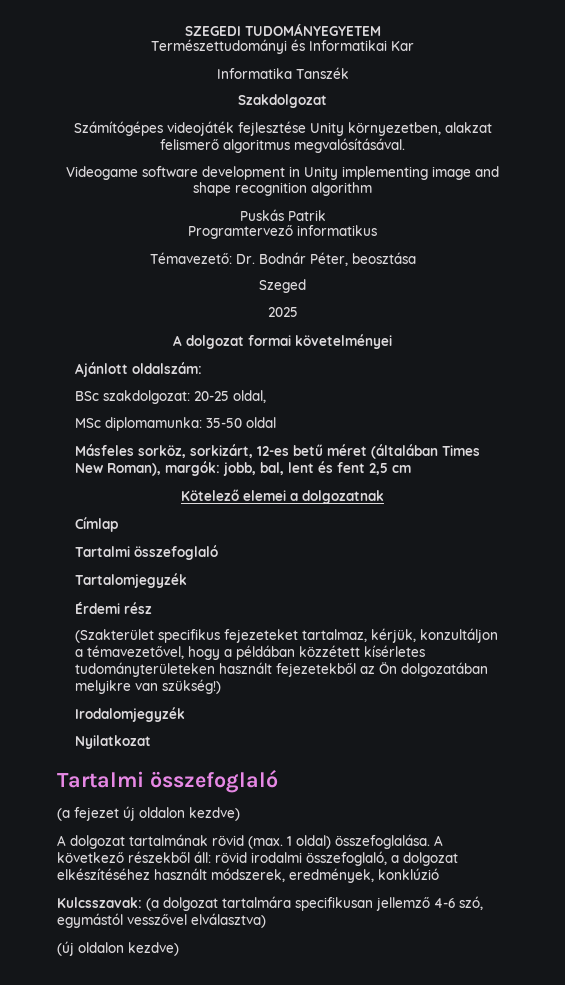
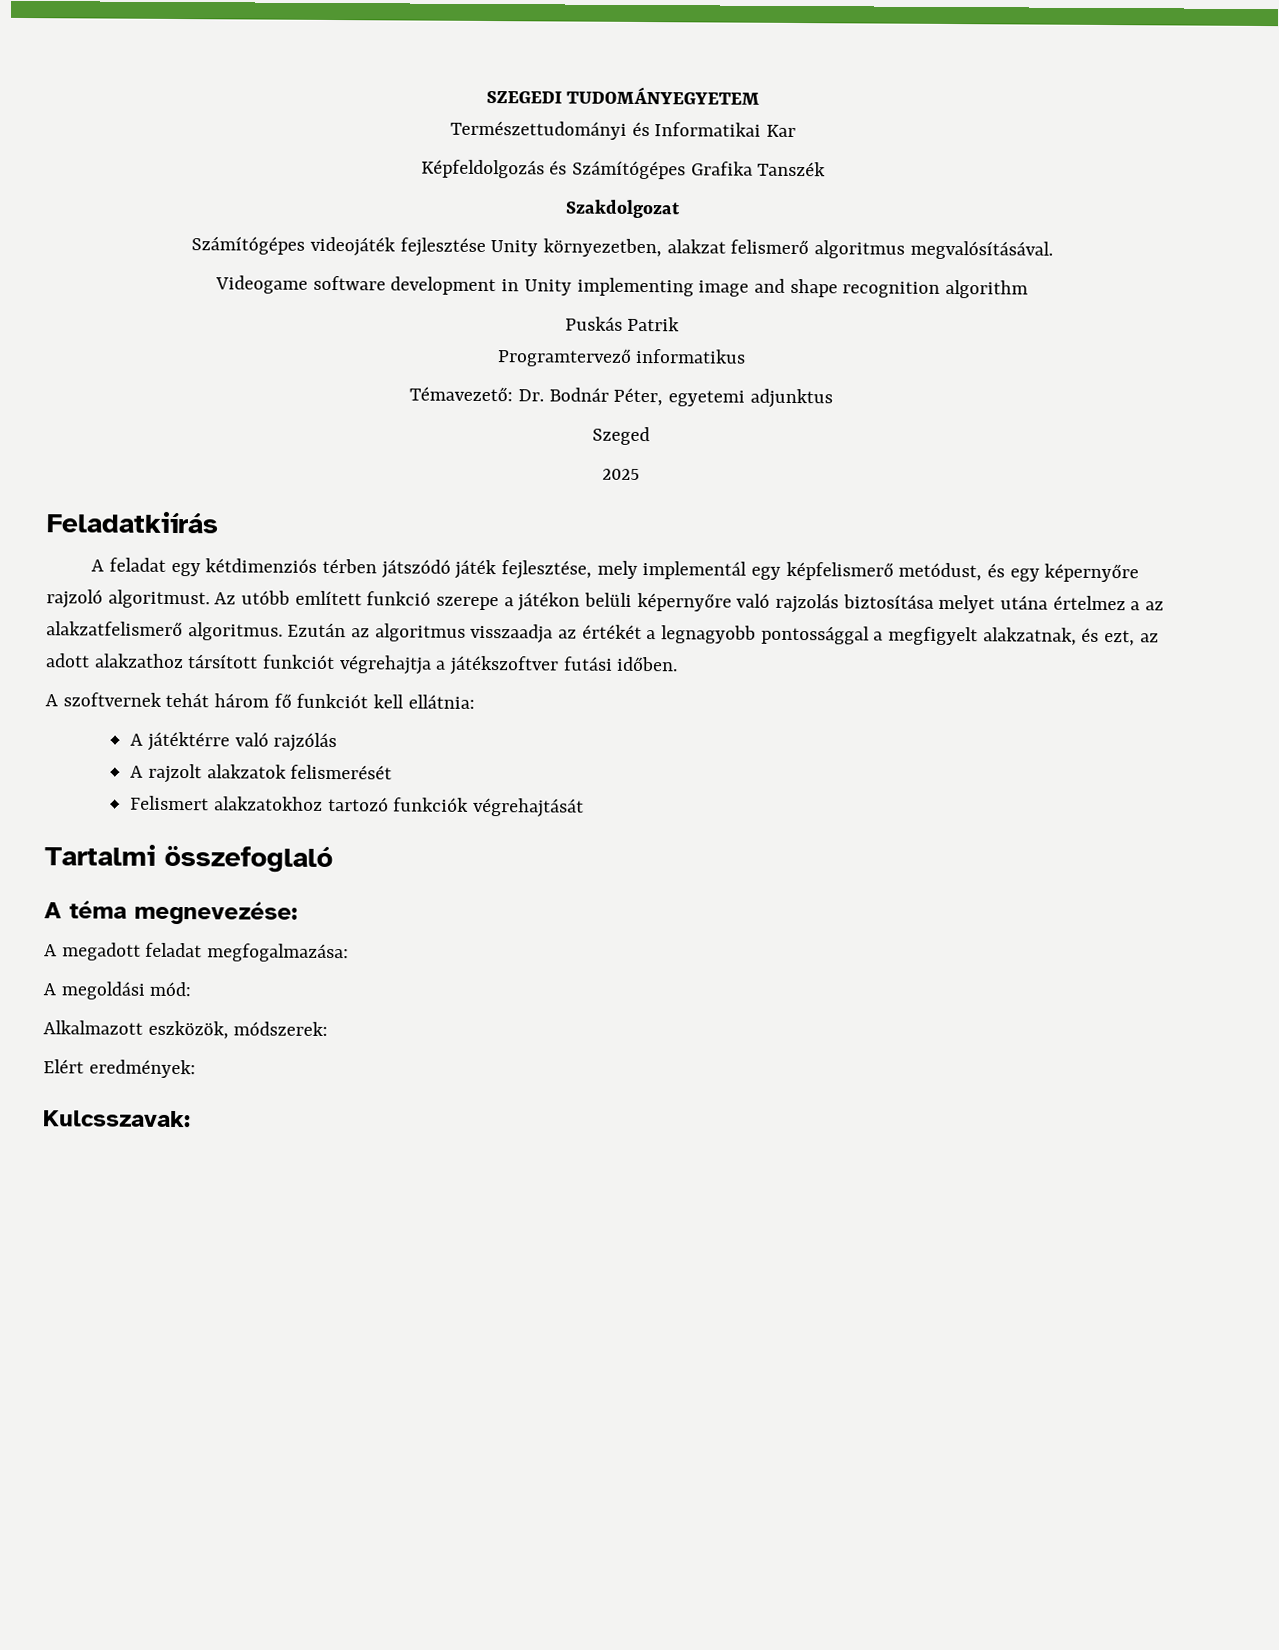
[216,68,292,79] Informatika -> [420,159,753,180] Képfeldolgozás és Számítógépes Grafika
[351,252,416,264] beosztása -> [668,388,833,409] egyetemi adjunktus
[173,334,392,349] [74,362,202,377] [74,390,266,404] [74,417,276,431] [74,444,480,459] [74,461,411,476] [181,489,384,504] [74,517,118,532] [74,545,218,560] [74,573,187,588] [74,601,152,614] [74,628,498,643] [74,645,425,660] [74,662,488,677] [74,679,221,694] [74,707,185,722] [74,735,151,749] [57,770,278,793] [57,806,240,821] [57,834,443,849] [57,851,458,866] [57,868,439,883] [57,896,483,911] [57,913,266,928] [57,941,179,956] // A dolgozat formai követelményei // Ajánlott oldalszám: // BSc szakdolgozat: 20-25 oldal, // MSc diplomamunka: 35-50 oldal // Másfeles sorköz, sorkizárt, 12-es betű méret (általában Times New Roman), margók: jobb, bal, lent és fent 2,5 cm // Kötelező elemei a dolgozatnak // Címlap // Tartalmi összefoglaló // Tartalomjegyzék // Érdemi rész // (Szakterület specifikus fejezeteket tartalmaz, kérjük, konzultáljon a témavezetővel, hogy a példában közzétett kísérletes tudományterületeken használt fejezetekből az Ön dolgozatában melyikre van szükség!) // Irodalomjegyzék // Nyilatkozat // Tartalmi összefoglaló // (a fejezet új oldalon kezdve) // A dolgozat tartalmának rövid (max. 1 oldal) összefoglalása. A következő részekből áll: rövid irodalmi összefoglaló, a dolgozat elkészítéséhez használt módszerek, eredmények, konklúzió // Kulcsszavak: (a dolgozat tartalmára specifikusan jellemző 4-6 szó, egymástól vesszővel elválasztva) // (új oldalon kezdve) -> [46,511,219,534] [91,557,1140,583] [46,589,1165,614] [46,621,1159,647] [46,653,679,676] [45,692,475,709] [130,731,338,753] [130,763,393,784] [130,795,584,818] [44,844,333,874] [44,900,298,925] [44,942,350,963] [43,981,192,1000] [43,1020,329,1040] [43,1059,196,1079] [43,1110,191,1128] // Feladatkiírás // A feladat egy kétdimenziós térben játszódó játék fejlesztése, mely implementál egy képfelismerő metódust, és egy képernyőre rajzoló algoritmust. Az utóbb említett funkció szerepe a játékon belüli képernyőre való rajzolás biztosítása melyet utána értelmez a az alakzatfelismerő algoritmus. Ezután az algoritmus visszaadja az értékét a legnagyobb pontossággal a megfigyelt alakzatnak, és ezt, az adott alakzathoz társított funkciót végrehajtja a játékszoftver futási időben. // A szoftvernek tehát három fő funkciót kell ellátnia: // A játéktérre való rajzólás // A rajzolt alakzatok felismerését // Felismert alakzatokhoz tartozó funkciók végrehajtását // Tartalmi összefoglaló // A téma megnevezése: // A megadott feladat megfogalmazása: // A megoldási mód: // Alkalmazott eszközök, módszerek: // Elért eredmények: // Kulcsszavak:

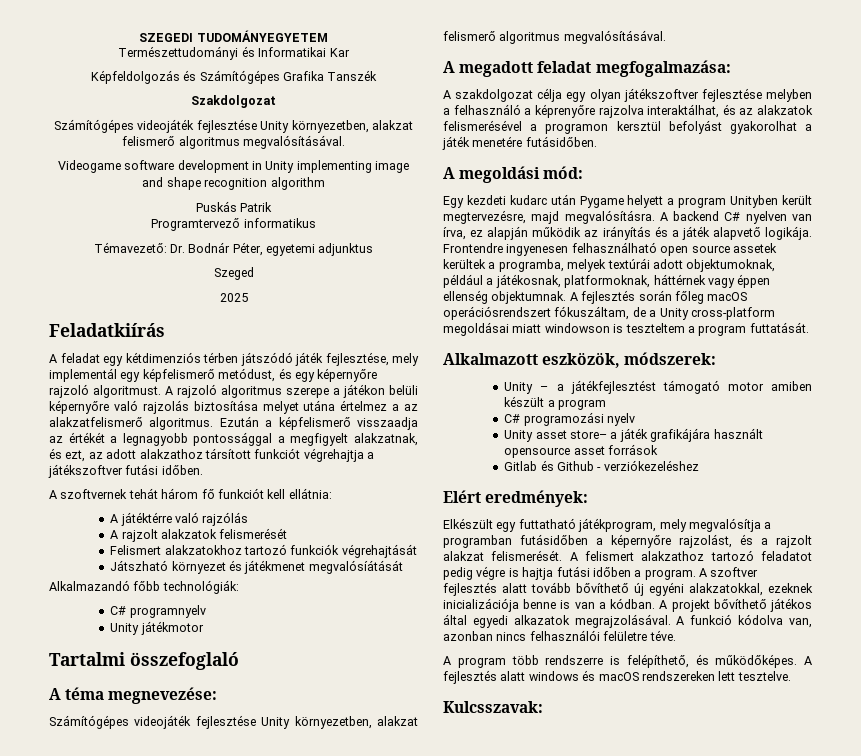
[214,590,432,606] Az utóbb említett funkció -> [165,384,282,398] A rajzoló algoritmus
[351,623,466,642] az algoritmus -> [265,416,351,430] a képfelismerő
(584, 807) none -> [110,560,403,574] [49,580,239,594] [110,605,206,618] [110,621,204,635] // Játszható környezet és játékmenet megvalósíátását // Alkalmazandó főbb technológiák: // C# programnyelv // Unity játékmotor
[44,942,350,963] [43,981,192,1000] [43,1020,329,1040] [43,1059,196,1079] A megadott feladat megfogalmazása: // A megoldási mód: // Alkalmazott eszközök, módszerek: // Elért eredmények: -> [49,715,418,729] [443,30,666,44] [443,60,731,77] [443,88,812,102] [443,104,813,118] [443,120,812,134] [442,136,597,150] [443,166,584,183] [443,194,812,208] [443,210,812,224] [443,226,812,240] [443,242,777,256] [443,258,776,272] [443,274,771,288] [443,290,748,304] [443,306,775,320] [443,322,809,336] [443,352,717,368] [504,380,812,394] [504,396,607,410] [504,412,636,426] [504,428,763,442] [504,444,659,458] [504,460,699,471] [443,490,589,507] [443,518,772,532] [443,534,812,548] [443,550,812,561] [443,566,759,580] [443,582,813,596] [443,598,812,612] [443,614,812,628] [443,630,676,641] [443,654,812,668] [443,670,791,684] Számítógépes videojáték fejlesztése Unity környezetben, alakzat felismerő algoritmus megvalósításával. // A megadott feladat megfogalmazása: // A szakdolgozat célja egy olyan játékszoftver fejlesztése melyben a felhasználó a képrenyőre rajzolva interaktálhat, és az alakzatok felismerésével a programon kersztül befolyást gyakorolhat a játék menetére futásidőben. // A megoldási mód: // Egy kezdeti kudarc után Pygame helyett a program Unityben került megtervezésre, majd megvalósításra. A backend C# nyelven van írva, ez alapján működik az irányítás és a játék alapvető logikája. Frontendre ingyenesen felhasználható open source assetek kerültek a programba, melyek textúrái adott objektumoknak, például a játékosnak, platformoknak, háttérnek vagy éppen ellenség objektumnak. A fejlesztés során főleg macOS operációsrendszert fókuszáltam, de a Unity cross-platform megoldásai miatt windowson is teszteltem a program futtatását. // Alkalmazott eszközök, módszerek: // Unity – a játékfejlesztést támogató motor amiben készült a program // C# programozási nyelv // Unity asset store– a játék grafikájára használt opensource asset források // Gitlab és Github - verziókezeléshez // Elért eredmények: // Elkészült egy futtatható játékprogram, mely megvalósítja a programban futásidőben a képernyőre rajzolást, és a rajzolt alakzat felismerését. A felismert alakzathoz tartozó feladatot pedig végre is hajtja futási időben a program. A szoftver fejlesztés alatt tovább bővíthető új egyéni alakzatokkal, ezeknek inicializációja benne is van a kódban. A projekt bővíthető játékos által egyedi alkazatok megrajzolásával. A funkció kódolva van, azonban nincs felhasználói felületre téve. // A program több rendszerre is felépíthető, és működőképes. A fejlesztés alatt windows és macOS rendszereken lett tesztelve.

